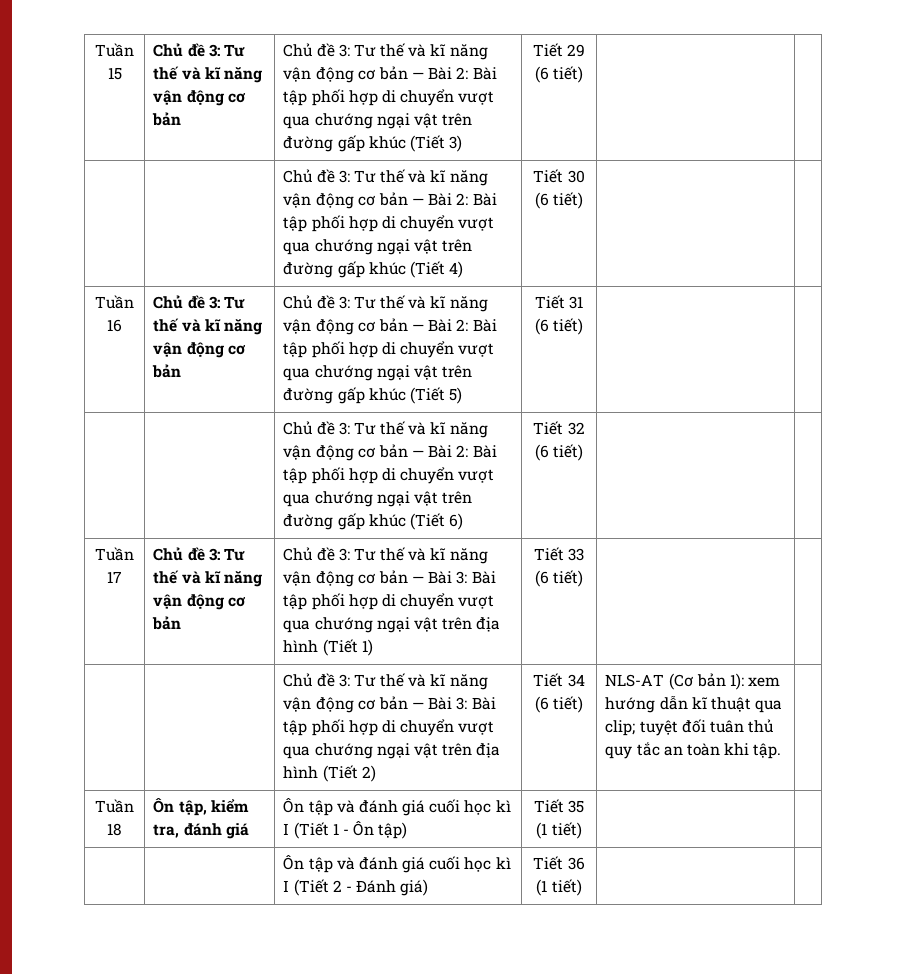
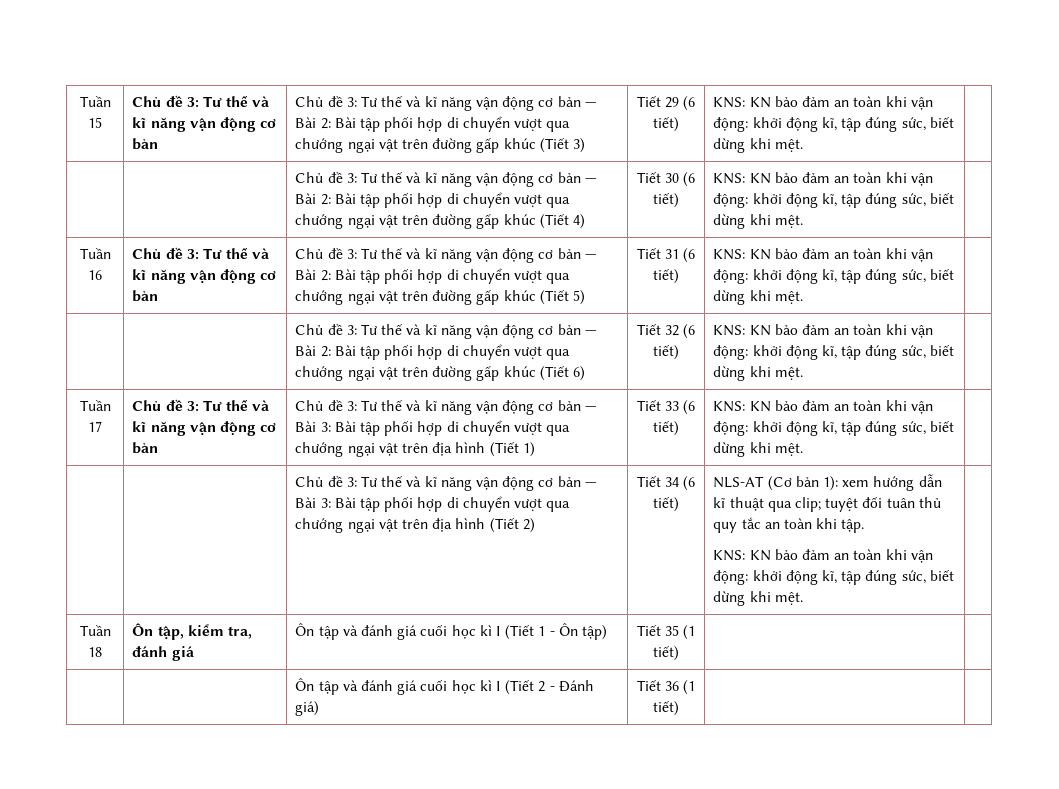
(584, 74) none -> [713,96,933,110] [713,116,954,132] [713,138,803,153] KNS: KN bảo đảm an toàn khi vận động: khởi động kĩ, tập đúng sức, biết dừng khi mệt.
(584, 200) none -> [713,172,933,186] [713,192,954,208] [713,214,803,229] KNS: KN bảo đảm an toàn khi vận động: khởi động kĩ, tập đúng sức, biết dừng khi mệt.
(584, 326) none -> [713,248,933,262] [713,268,954,284] [713,290,803,305] KNS: KN bảo đảm an toàn khi vận động: khởi động kĩ, tập đúng sức, biết dừng khi mệt.
(584, 452) none -> [713,324,933,338] [713,344,954,360] [713,366,803,381] KNS: KN bảo đảm an toàn khi vận động: khởi động kĩ, tập đúng sức, biết dừng khi mệt.
(584, 578) none -> [713,400,933,414] [713,420,954,436] [713,442,803,457] KNS: KN bảo đảm an toàn khi vận động: khởi động kĩ, tập đúng sức, biết dừng khi mệt.
(782, 751) none -> [713,549,933,563] [713,569,954,585] [713,591,803,606] // KNS: KN bảo đảm an toàn khi vận động: khởi động kĩ, tập đúng sức, biết dừng khi mệt.

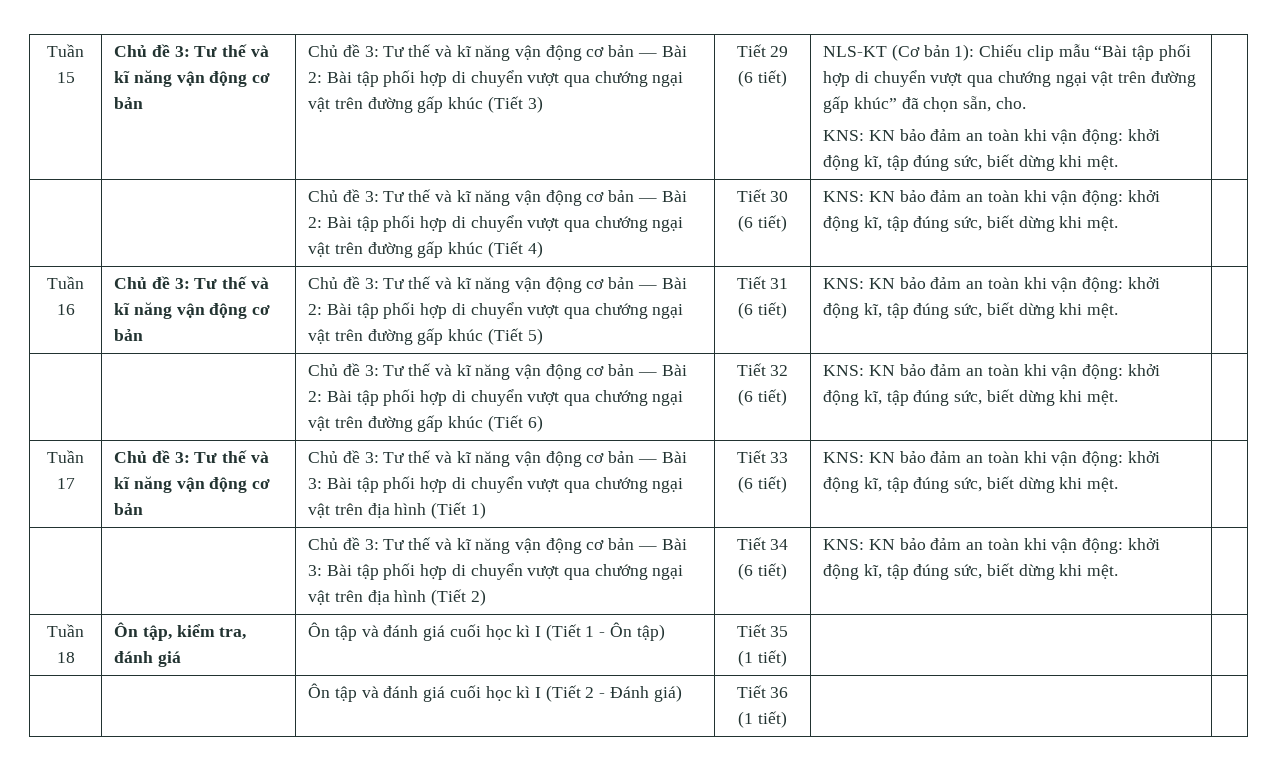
(679, 124) none -> [823,44,1191,61] [823,70,1196,87] [823,96,1026,113] NLS-KT (Cơ bản 1): Chiếu clip mẫu “Bài tập phối hợp di chuyển vượt qua chướng ngại vật trên đường gấp khúc” đã chọn sẵn, cho. //
[713,474,942,491] [713,496,941,512] [713,517,865,533] NLS-AT (Cơ bản 1): xem hướng dẫn kĩ thuật qua clip; tuyệt đối tuân thủ quy tắc an toàn khi tập. // -> (787, 571) none

